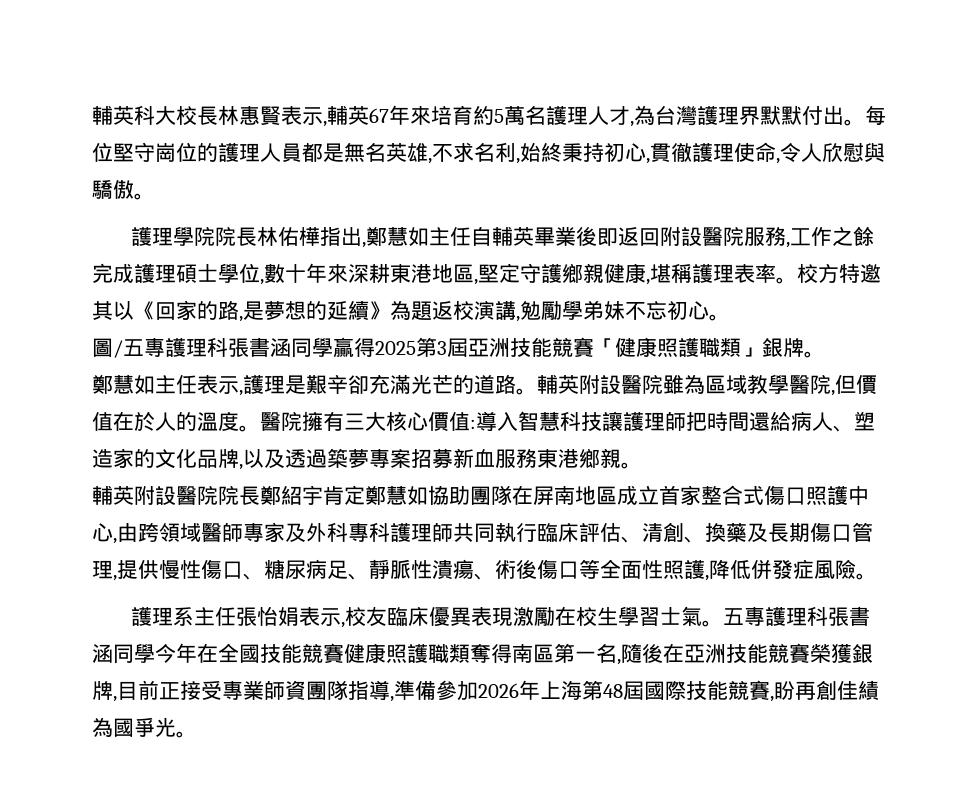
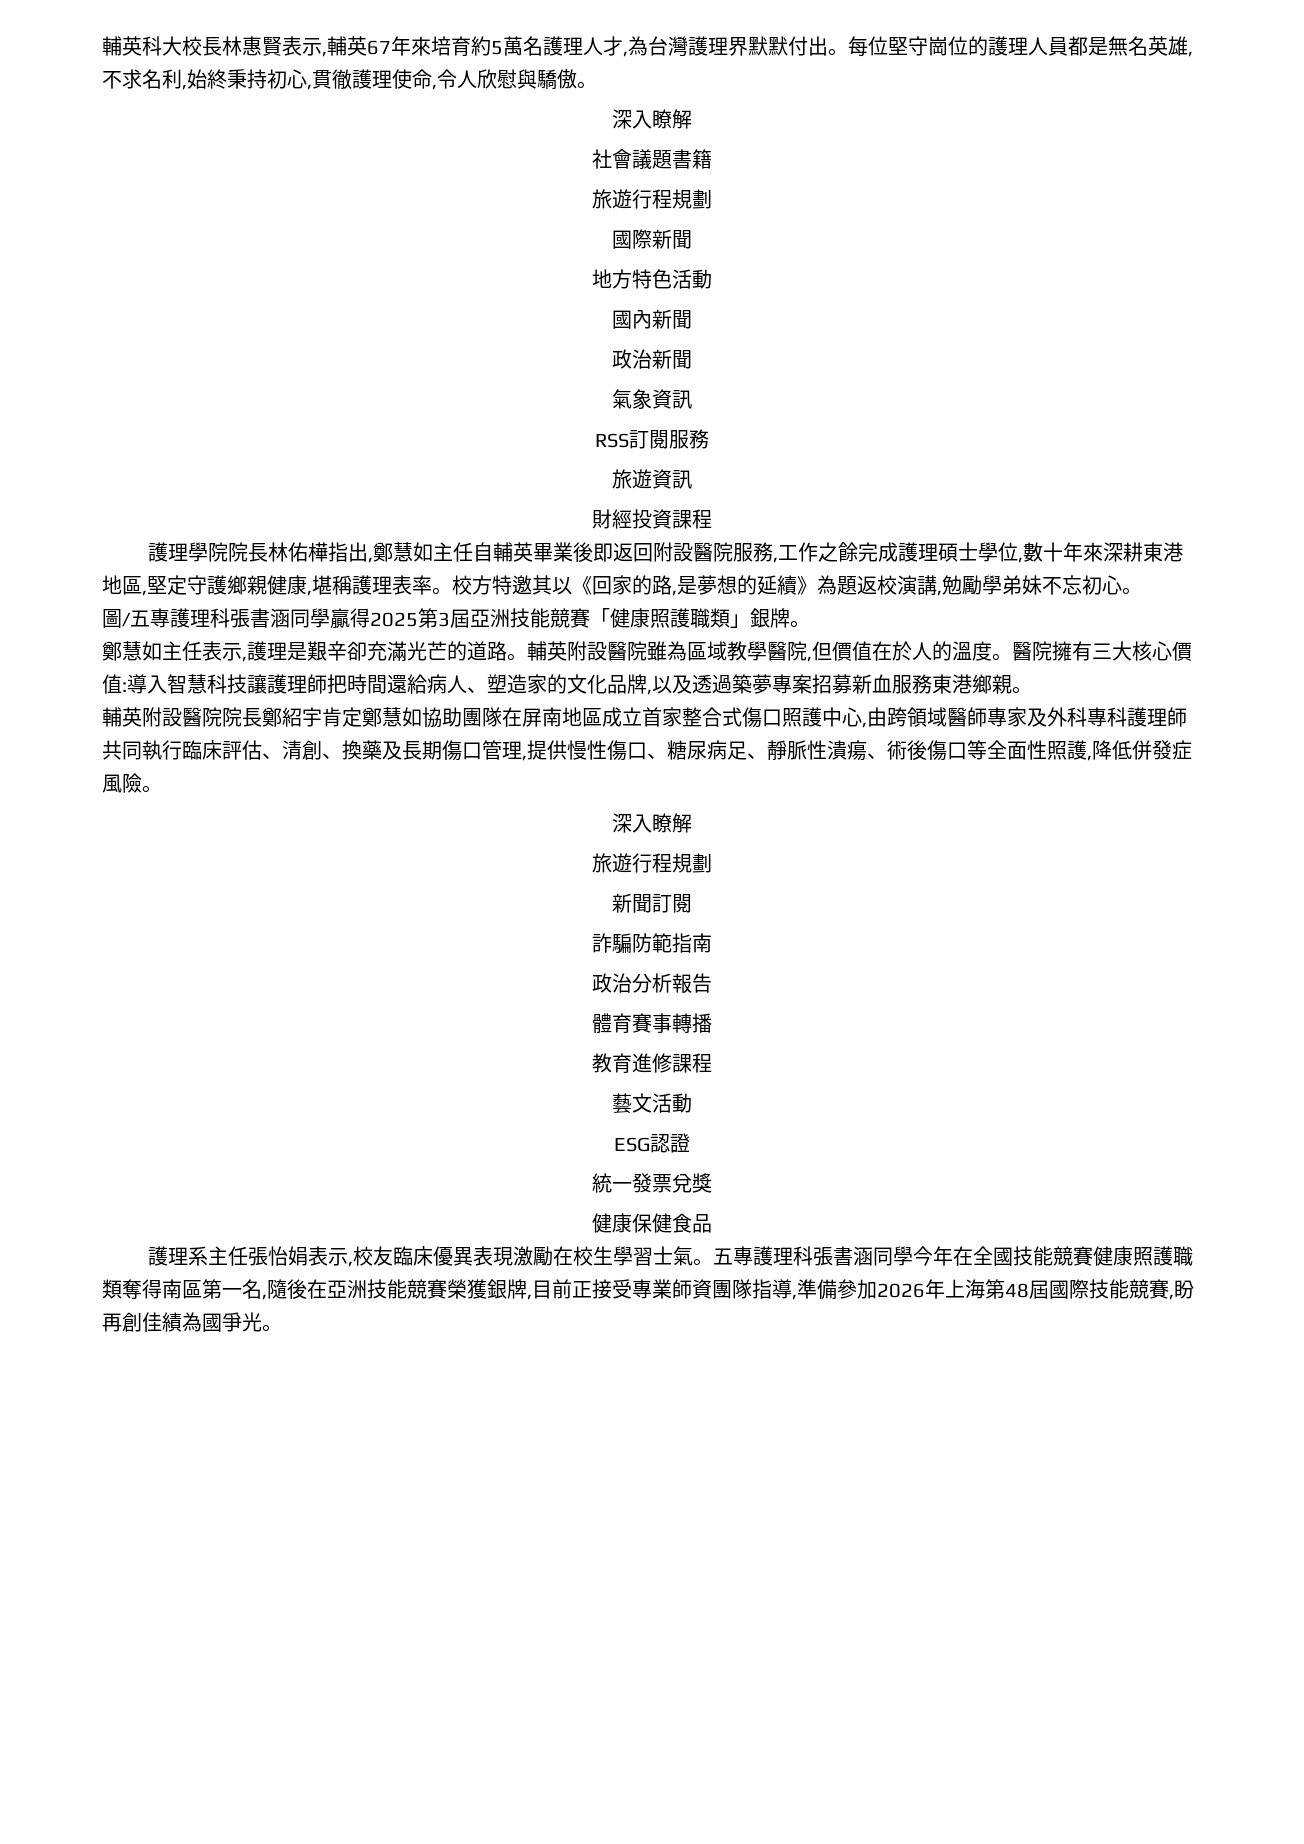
(155, 196) none -> [612,109,692,129] [592,149,712,169] [592,189,712,209] [612,229,692,249] [592,269,712,289] [612,309,692,329] [612,349,692,369] [612,389,692,409] [595,429,709,449] [612,469,692,489] [592,509,712,529] // 深入瞭解 // 社會議題書籍 // 旅遊行程規劃 // 國際新聞 // 地方特色活動 // 國內新聞 // 政治新聞 // 氣象資訊 // RSS訂閱服務 // 旅遊資訊 // 財經投資課程
(877, 576) none -> [612,813,692,833] [592,853,712,873] [612,893,692,913] [592,933,712,954] [592,973,712,994] [592,1013,712,1033] [592,1053,712,1073] [612,1093,692,1114] [614,1133,690,1153] [592,1173,712,1193] [592,1213,712,1233] // 深入瞭解 // 旅遊行程規劃 // 新聞訂閱 // 詐騙防範指南 // 政治分析報告 // 體育賽事轉播 // 教育進修課程 // 藝文活動 // ESG認證 // 統一發票兌獎 // 健康保健食品

